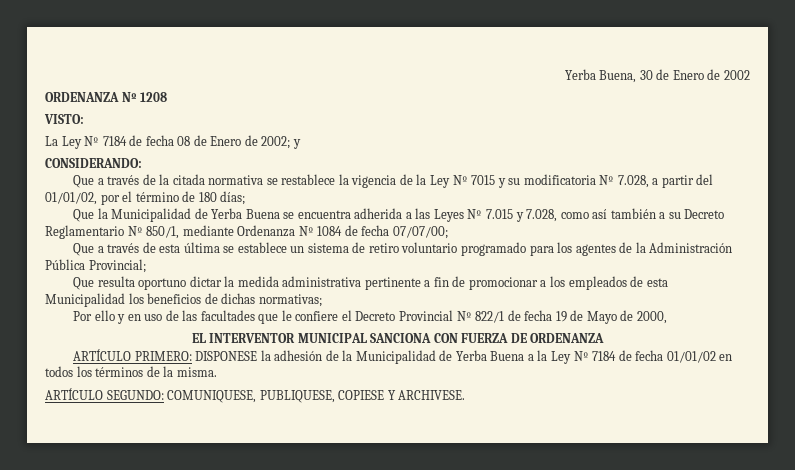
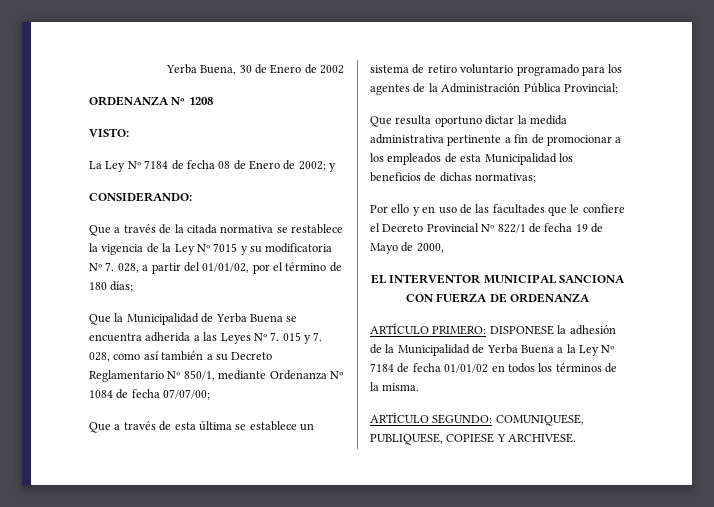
[617,175,649,188] 7.028, -> [105,262,139,273] 7. 028,
[485,209,558,222] 7.015 y 7.028, -> [270,332,323,344] [89,352,110,362] 7. 015 y 7. 028,

